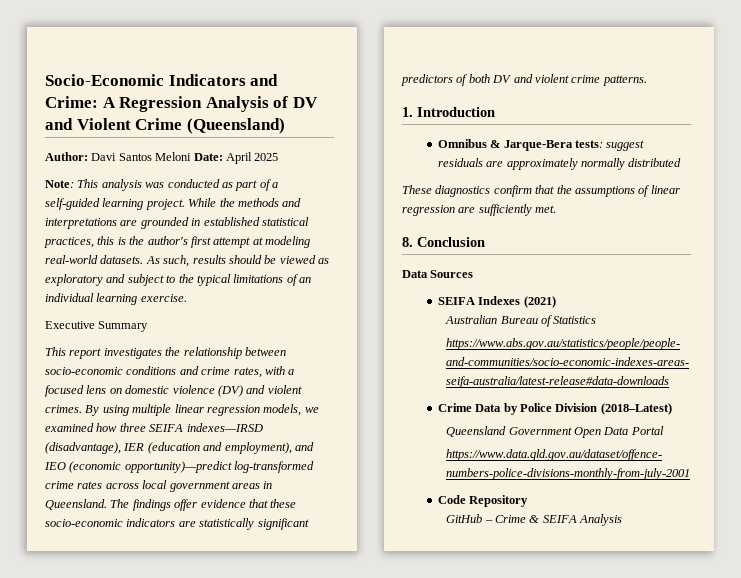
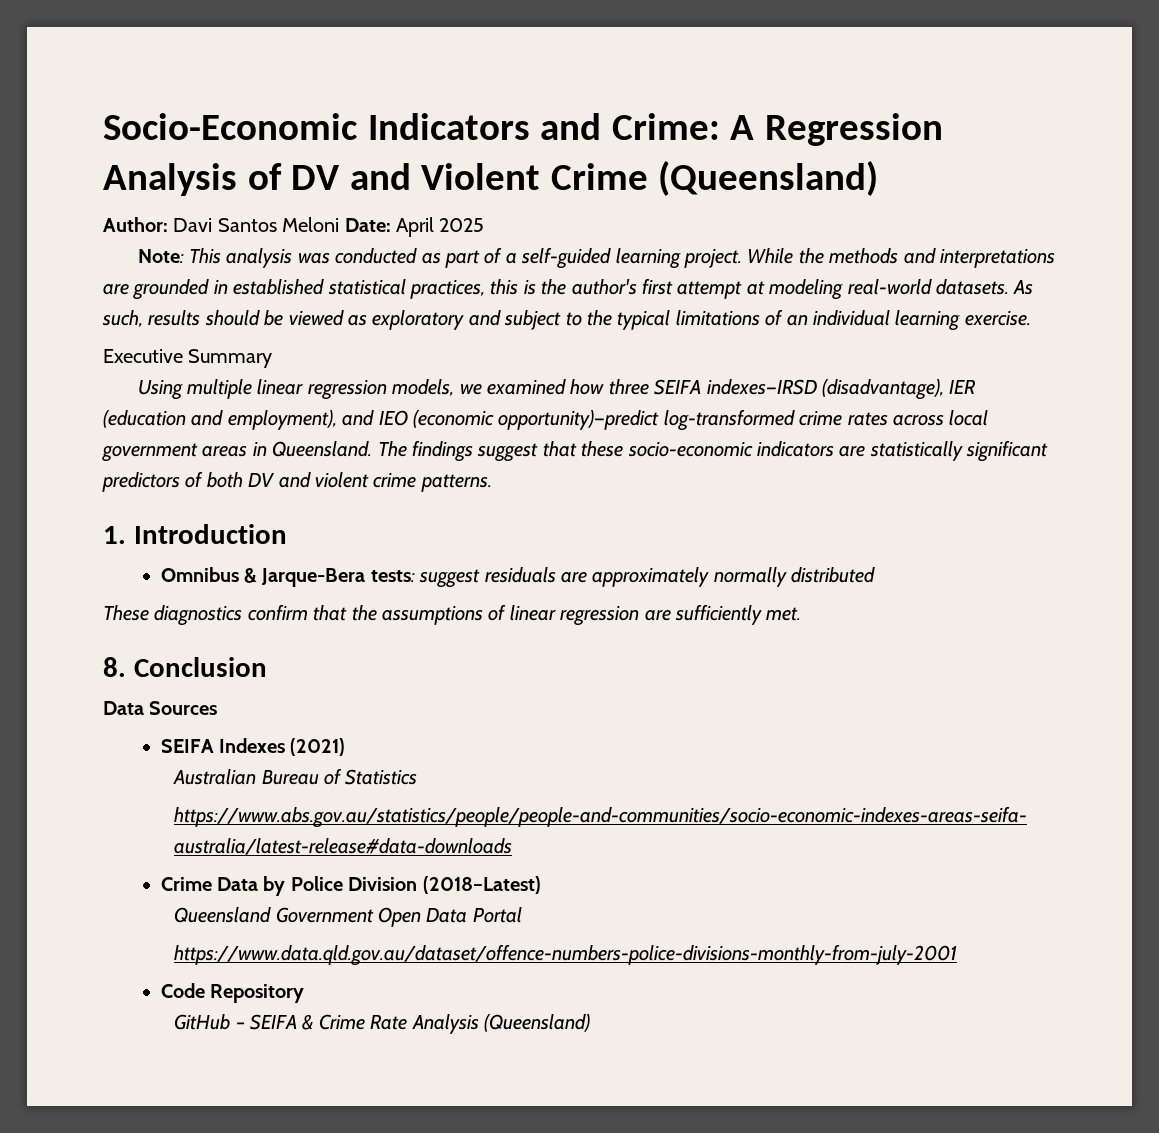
[45,347,286,359] [45,366,295,378] [45,385,302,397] [45,405,129,416] This report investigates the relationship between socio-economic conditions and crime rates, with a focused lens on domestic violence (DV) and violent crimes. By using -> [137,380,183,400] Using
[174,499,246,511] offer evidence -> [477,443,539,462] suggest
[495,514,623,526] Crime & SEIFA Analysis -> [250,1014,591,1034] SEIFA & Crime Rate Analysis (Queensland)

